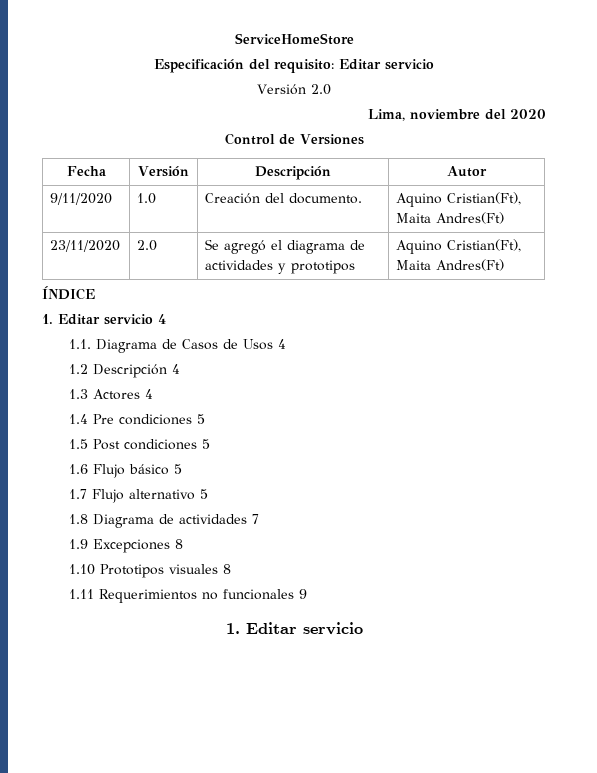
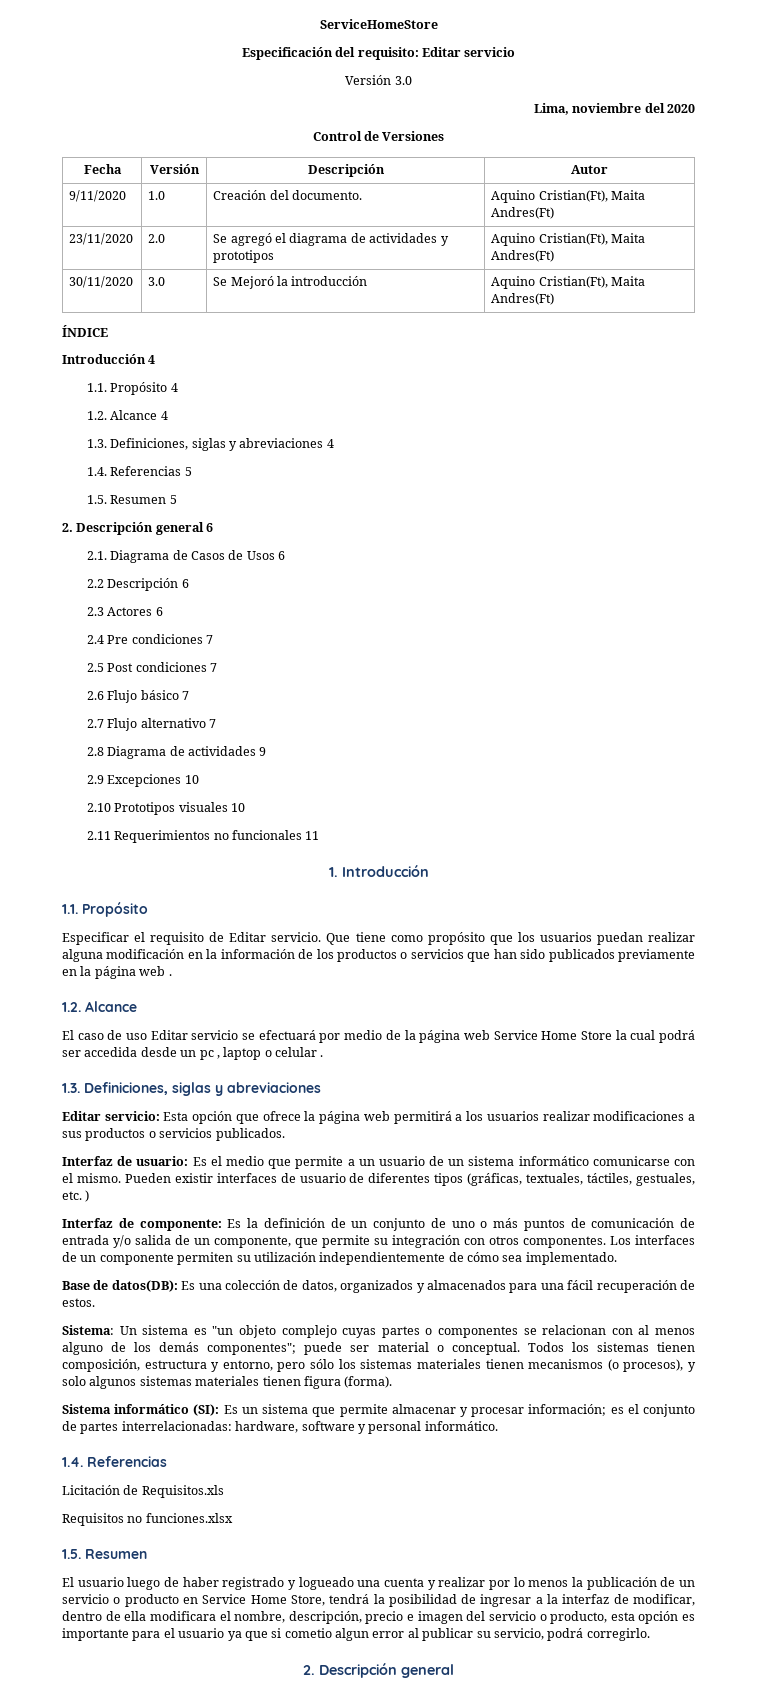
[310,84,331,95] 2.0 -> [394,76,412,85] 3.0
[42,286,95,300] [42,314,166,325] [69,339,92,349] // ÍNDICE // 1. Editar servicio 4 // 1.1. -> [69,276,134,288] [148,277,166,286] [213,276,368,289] [491,276,646,289] [491,293,555,305] [62,325,108,337] [62,354,156,364] [86,382,178,395] [86,410,168,420] [86,438,334,451] [86,466,192,476] [86,495,177,504] [62,522,214,535] [86,551,107,560] // 30/11/2020 | 3.0 | Se Mejoró la introducción | Aquino Cristian(Ft), Maita Andres(Ft) // ÍNDICE // Introducción 4 // 1.1. Propósito 4 // 1.2. Alcance 4 // 1.3. Definiciones, siglas y abreviaciones 4 // 1.4. Referencias 5 // 1.5. Resumen 5 // 2. Descripción general 6 // 2.1.
[278,339,287,349] [69,364,181,378] [69,389,154,400] [69,414,206,425] [69,439,211,450] [69,464,183,478] [69,489,209,503] [69,514,260,528] [69,539,184,553] [69,564,232,578] [69,589,95,599] 4 // 1.2 Descripción 4 // 1.3 Actores 4 // 1.4 Pre condiciones 5 // 1.5 Post condiciones 5 // 1.6 Flujo básico 5 // 1.7 Flujo alternativo 5 // 1.8 Diagrama de actividades 7 // 1.9 Excepciones 8 // 1.10 Prototipos visuales 8 // 1.11 -> [278,551,286,560] [86,578,189,591] [86,607,163,616] [86,634,214,644] [86,662,218,672] [86,690,190,703] [86,718,217,731] [86,746,267,759] [86,774,199,787] [86,802,246,815] [86,831,111,840] 6 // 2.2 Descripción 6 // 2.3 Actores 6 // 2.4 Pre condiciones 7 // 2.5 Post condiciones 7 // 2.6 Flujo básico 7 // 2.7 Flujo alternativo 7 // 2.8 Diagrama de actividades 9 // 2.9 Excepciones 10 // 2.10 Prototipos visuales 10 // 2.11
[299,589,308,599] [225,622,363,635] 9 // 1. Editar servicio -> [305,831,320,840] [328,865,429,877] [62,902,148,917] [62,932,695,945] [62,949,696,962] [62,966,172,979] [62,1001,137,1012] [62,1030,696,1043] [62,1047,324,1060] [62,1082,321,1096] [62,1111,695,1124] [62,1128,285,1141] [62,1156,695,1169] [62,1173,695,1186] [62,1190,90,1202] [62,1218,695,1231] [62,1235,695,1248] [62,1252,617,1265] [62,1280,695,1293] [62,1298,95,1307] [62,1325,696,1338] [62,1342,696,1355] [62,1359,697,1372] [62,1376,393,1389] [62,1404,695,1417] [62,1421,498,1434] [62,1456,167,1467] [62,1485,224,1498] [62,1513,233,1526] [62,1549,147,1559] [62,1577,695,1590] [62,1594,695,1607] [62,1611,695,1624] [62,1628,650,1641] [303,1663,454,1678] 11 // 1. Introducción // 1.1. Propósito // Especificar el requisito de Editar servicio. Que tiene como propósito que los usuarios puedan realizar alguna modificación en la información de los productos o servicios que han sido publicados previamente en la página web . // 1.2. Alcance // El caso de uso Editar servicio se efectuará por medio de la página web Service Home Store la cual podrá ser accedida desde un pc , laptop o celular . // 1.3. Definiciones, siglas y abreviaciones // Editar servicio: Esta opción que ofrece la página web permitirá a los usuarios realizar modificaciones a sus productos o servicios publicados. // Interfaz de usuario: Es el medio que permite a un usuario de un sistema informático comunicarse con el mismo. Pueden existir interfaces de usuario de diferentes tipos (gráficas, textuales, táctiles, gestuales, etc. ) // Interfaz de componente: Es la definición de un conjunto de uno o más puntos de comunicación de entrada y/o salida de un componente, que permite su integración con otros componentes. Los interfaces de un componente permiten su utilización independientemente de cómo sea implementado. // Base de datos(DB): Es una colección de datos, organizados y almacenados para una fácil recuperación de estos. // Sistema: Un sistema es "un objeto complejo cuyas partes o componentes se relacionan con al menos alguno de los demás componentes"; puede ser material o conceptual. Todos los sistemas tienen composición, estructura y entorno, pero sólo los sistemas materiales tienen mecanismos (o procesos), y solo algunos sistemas materiales tienen figura (forma). // Sistema informático (SI): Es un sistema que permite almacenar y procesar información; es el conjunto de partes interrelacionadas: hardware, software y personal informático. // 1.4. Referencias // Licitación de Requisitos.xls // Requisitos no funciones.xlsx // 1.5. Resumen // El usuario luego de haber registrado y logueado una cuenta y realizar por lo menos la publicación de un servicio o producto en Service Home Store, tendrá la posibilidad de ingresar a la interfaz de modificar, dentro de ella modificara el nombre, descripción, precio e imagen del servicio o producto, esta opción es importante para el usuario ya que si cometio algun error al publicar su servicio, podrá corregirlo. // 2. Descripción general

